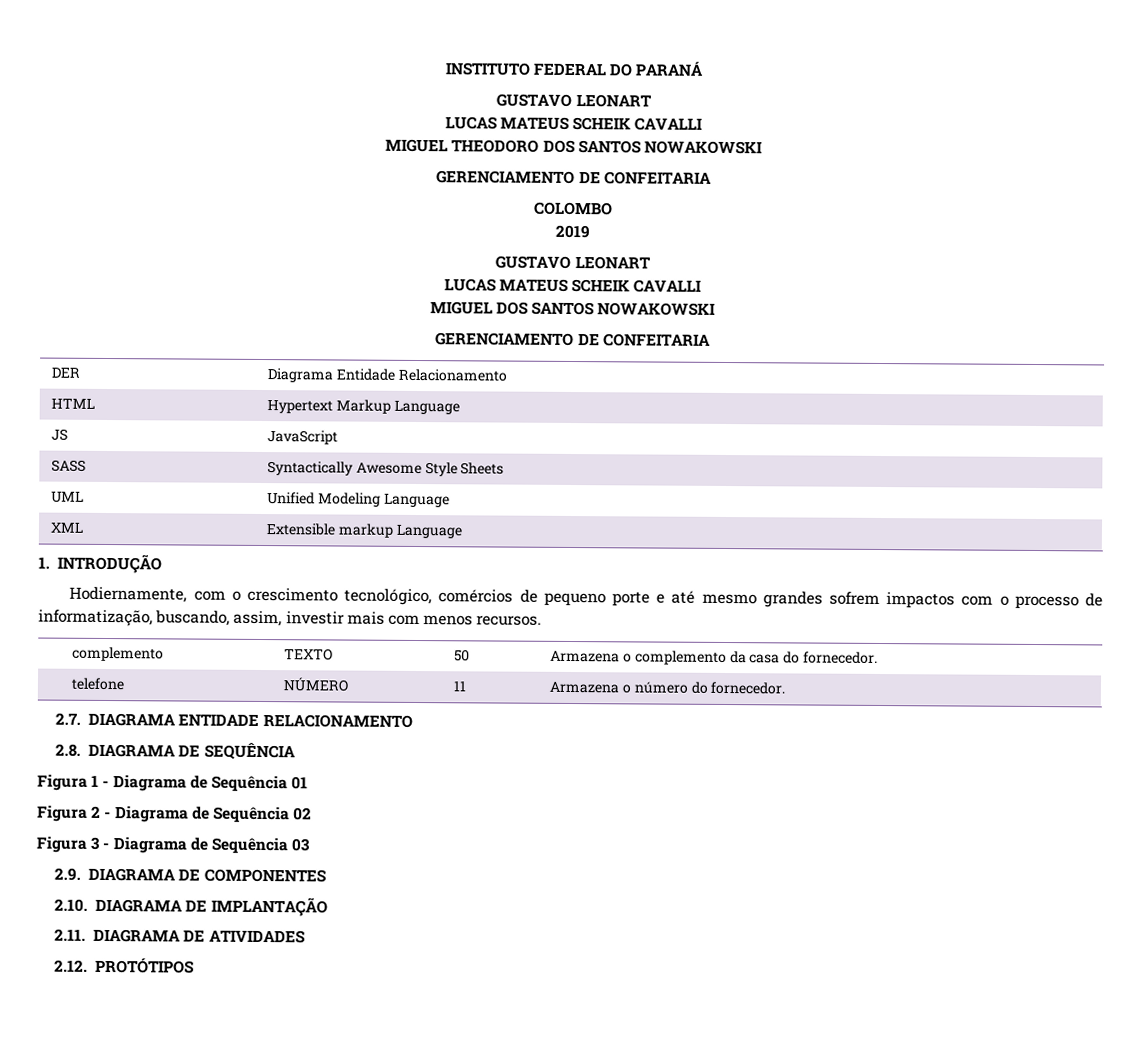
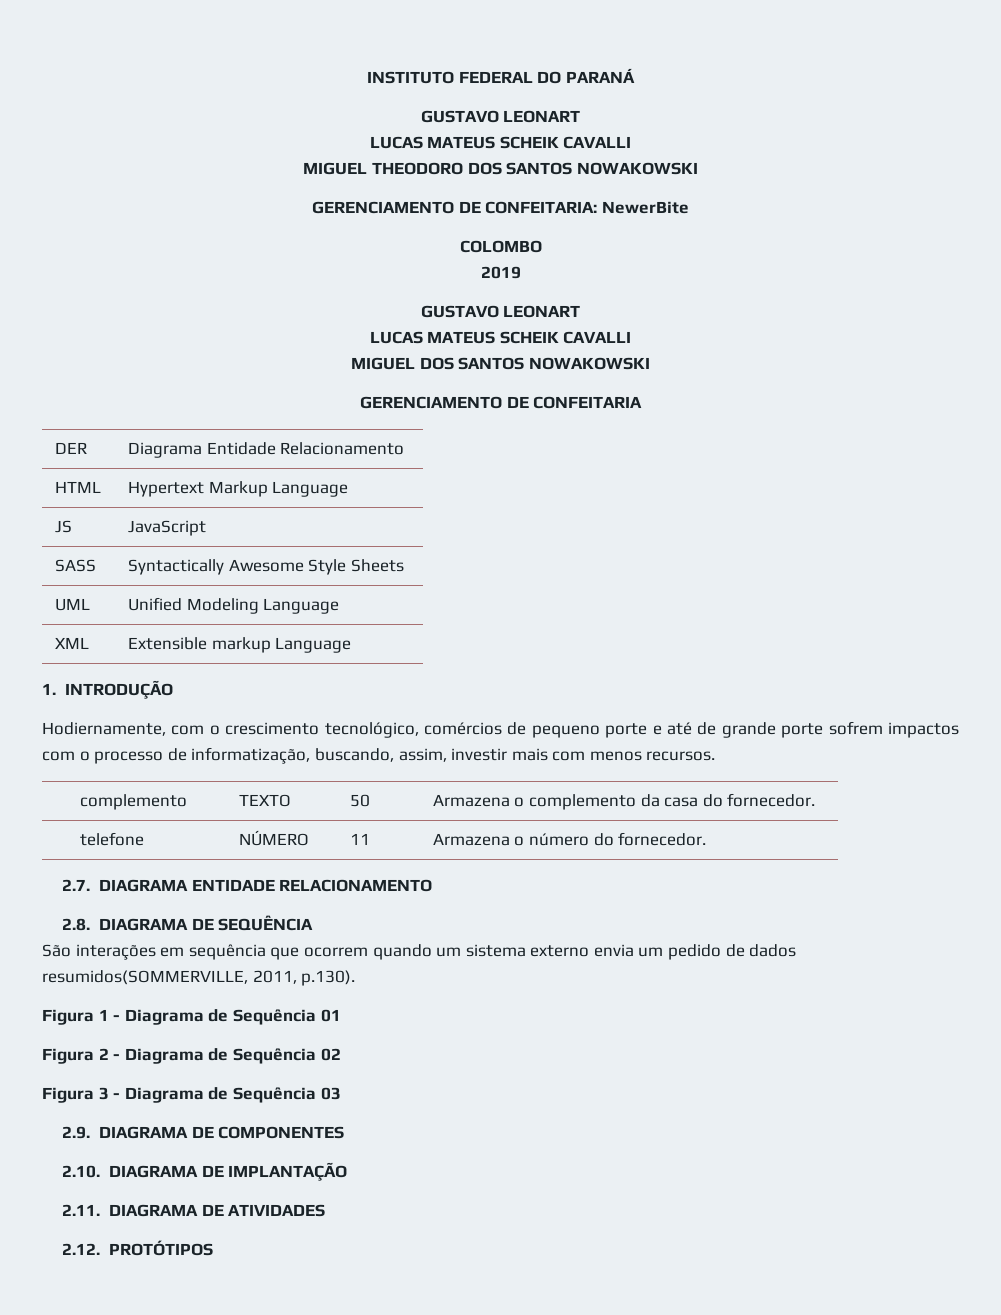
[603,171,712,185] CONFEITARIA -> [485,201,689,214] CONFEITARIA: NewerBite
[701,591,823,608] mesmo grandes -> [697,722,824,738] de grande porte
(296, 751) none -> [42,944,797,960] [42,970,356,986] // São interações em sequência que ocorrem quando um sistema externo envia um pedido de dados resumidos(SOMMERVILLE, 2011, p.130).

